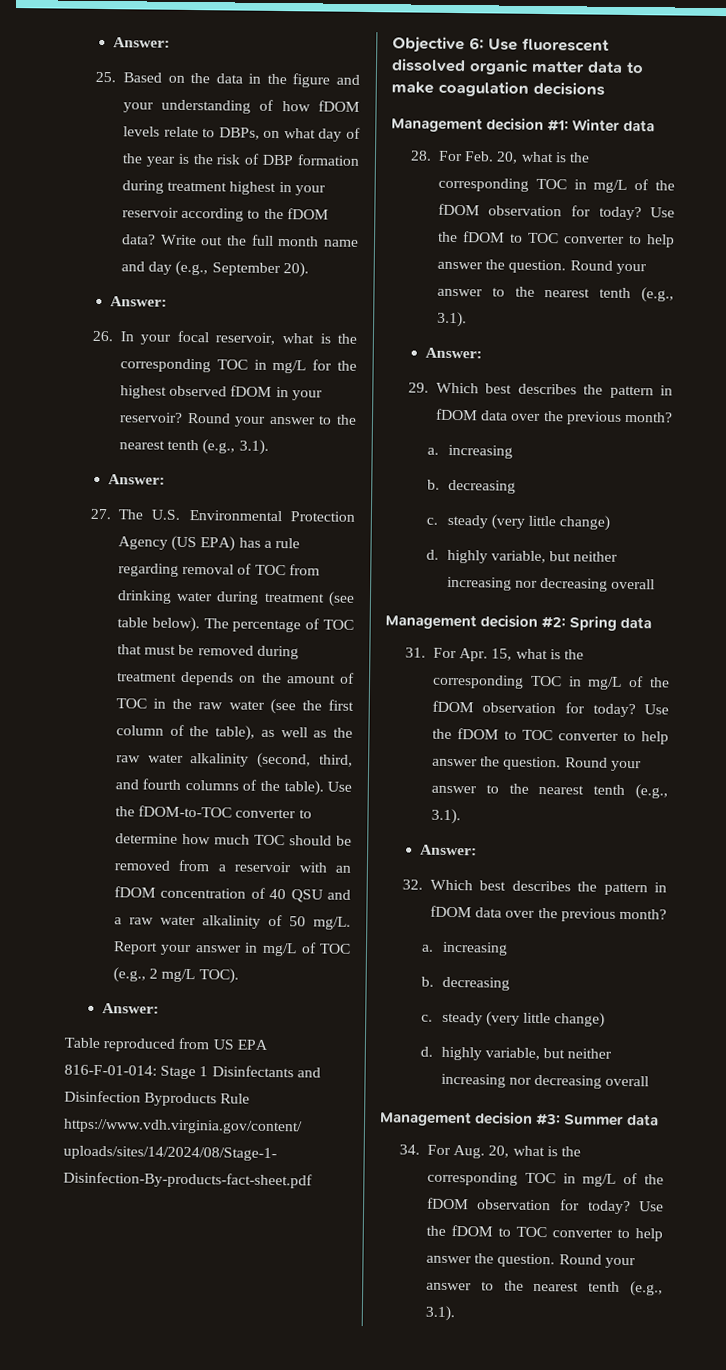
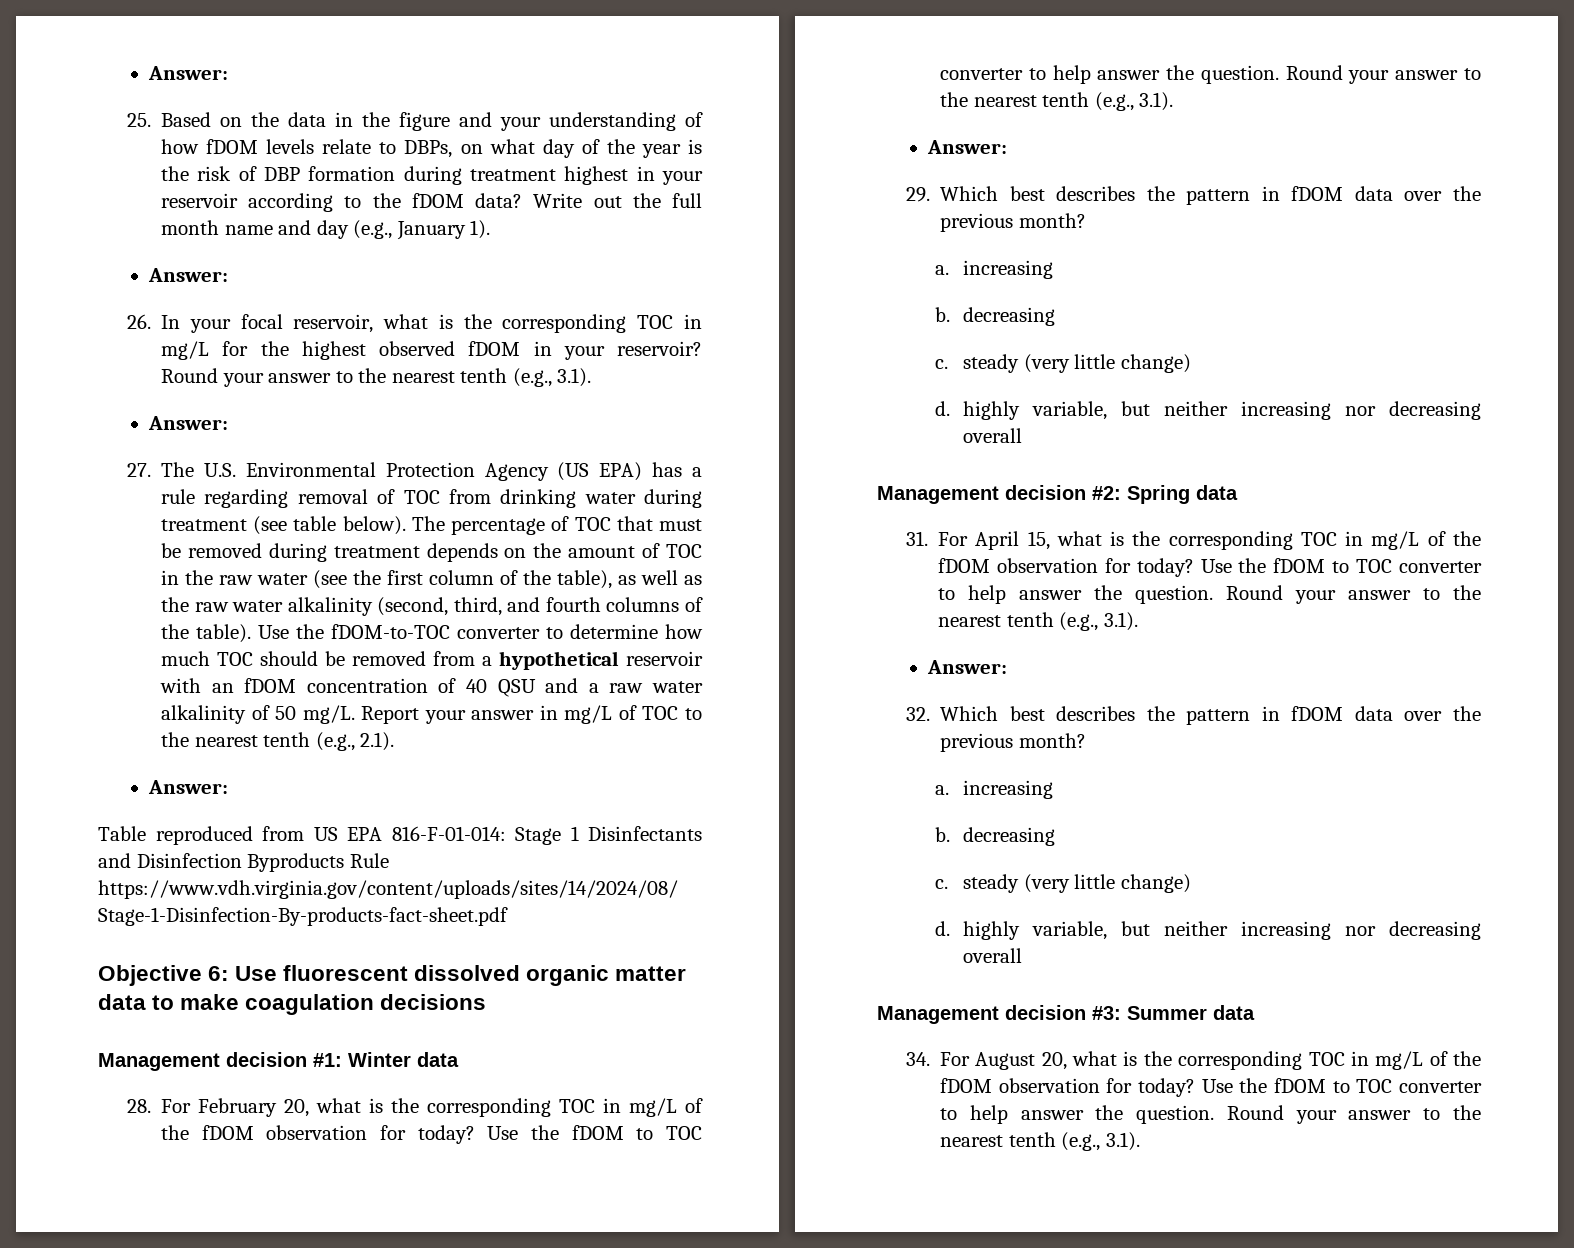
[211,262,309,278] September 20). -> [396,220,491,240] January 1).
(226, 868) none -> [499,651,620,670] hypothetical
[112,967,239,984] (e.g., 2 mg/L TOC). -> [685,708,702,720] [161,732,395,751] to the nearest tenth (e.g., 2.1).
[464,151,495,162] Feb. -> [198,1098,278,1117] February
[459,648,489,662] Apr. -> [975,531,1020,550] April
[453,1145,486,1159] Aug. -> [975,1052,1036,1070] August

